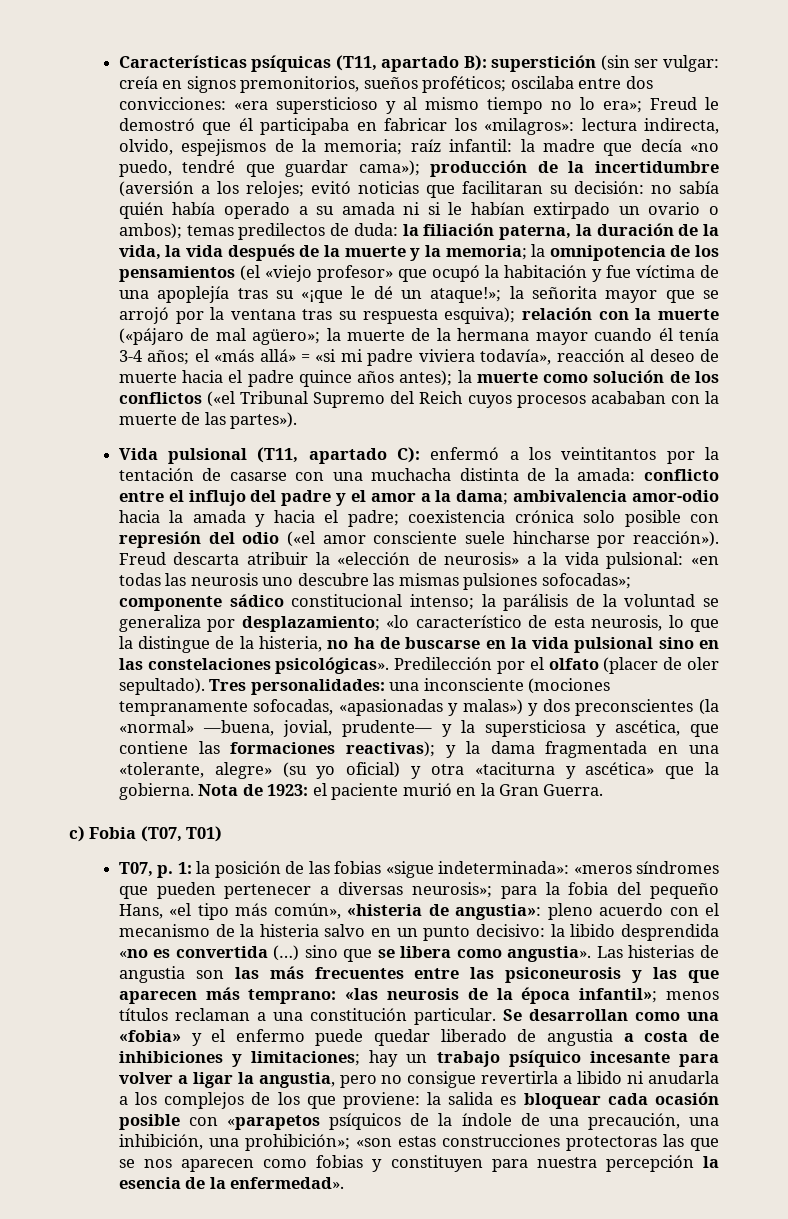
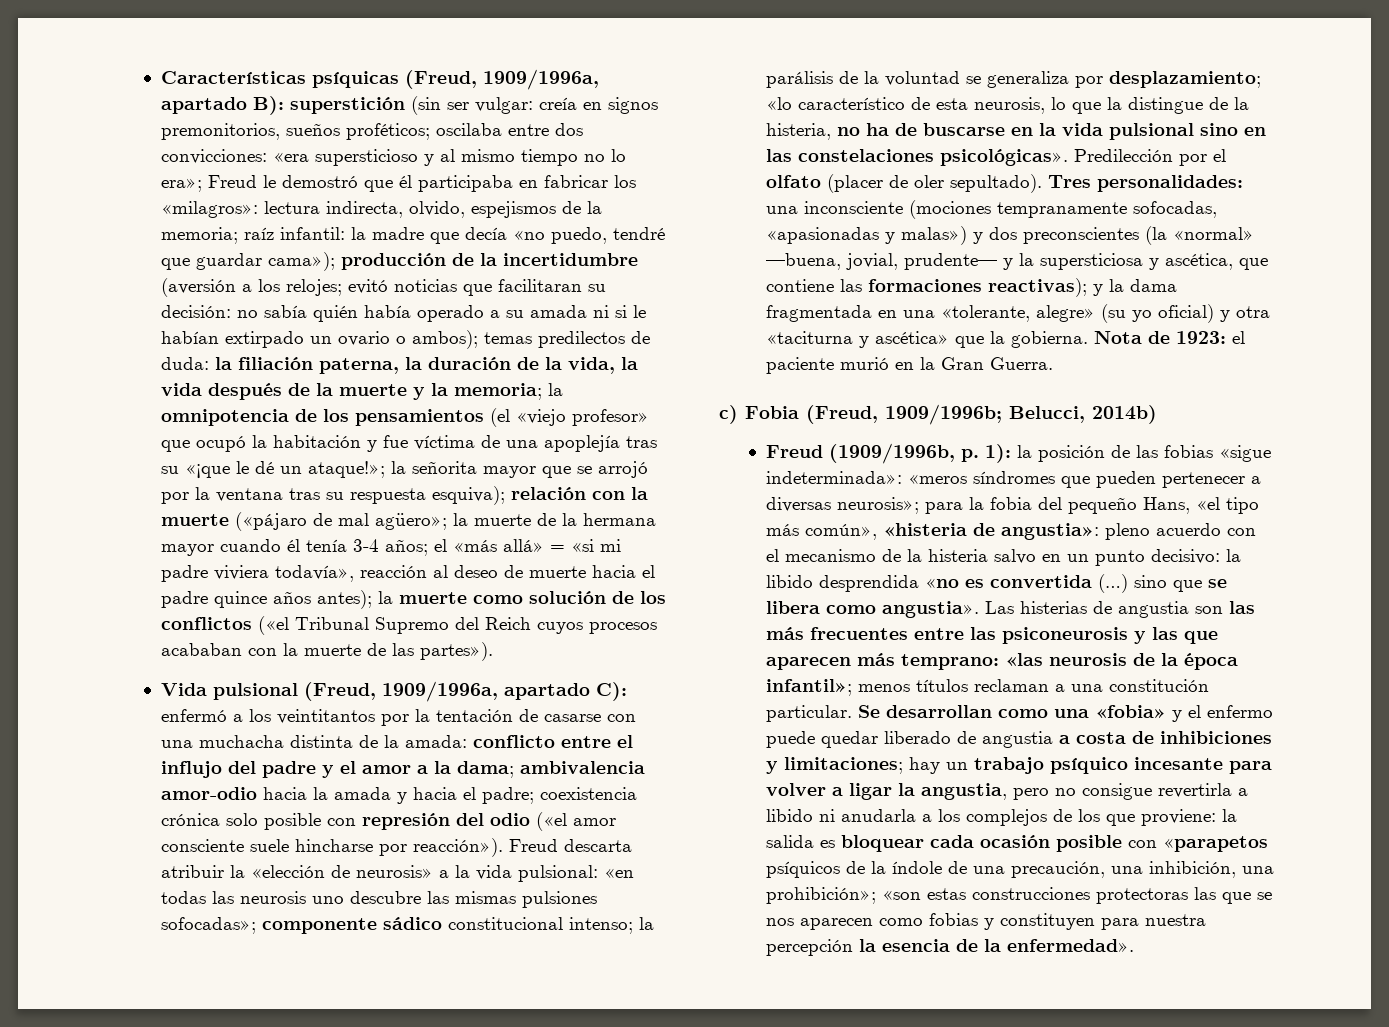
[335,55,377,71] (T11, -> [405,69,600,90] (Freud, 1909/1996a,
[257,447,299,463] (T11, -> [304,681,499,702] (Freud, 1909/1996a,
[140,826,223,842] [118,862,192,878] (T07, T01) // T07, p. 1: -> [806,404,1157,425] [766,443,1012,464] (Freud, 1909/1996b; Belucci, 2014b) // Freud (1909/1996b, p. 1):

